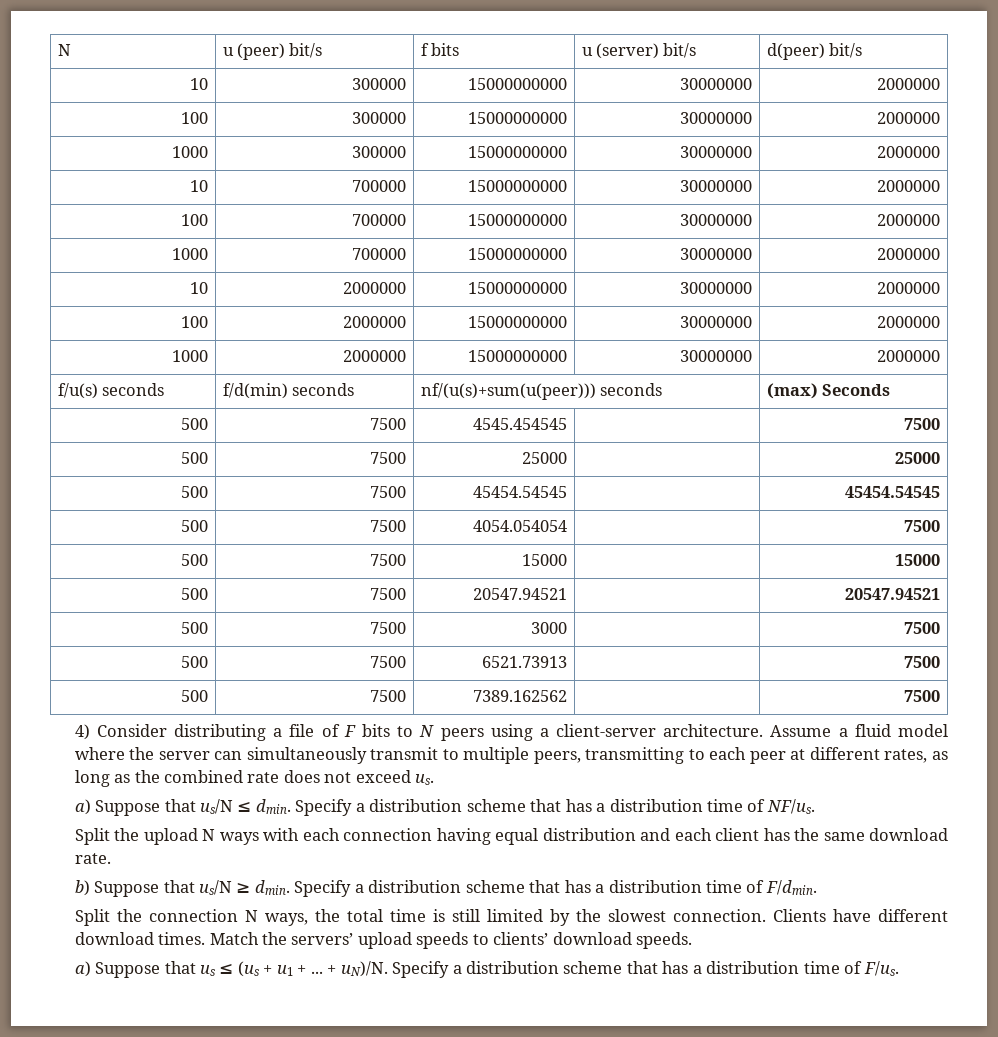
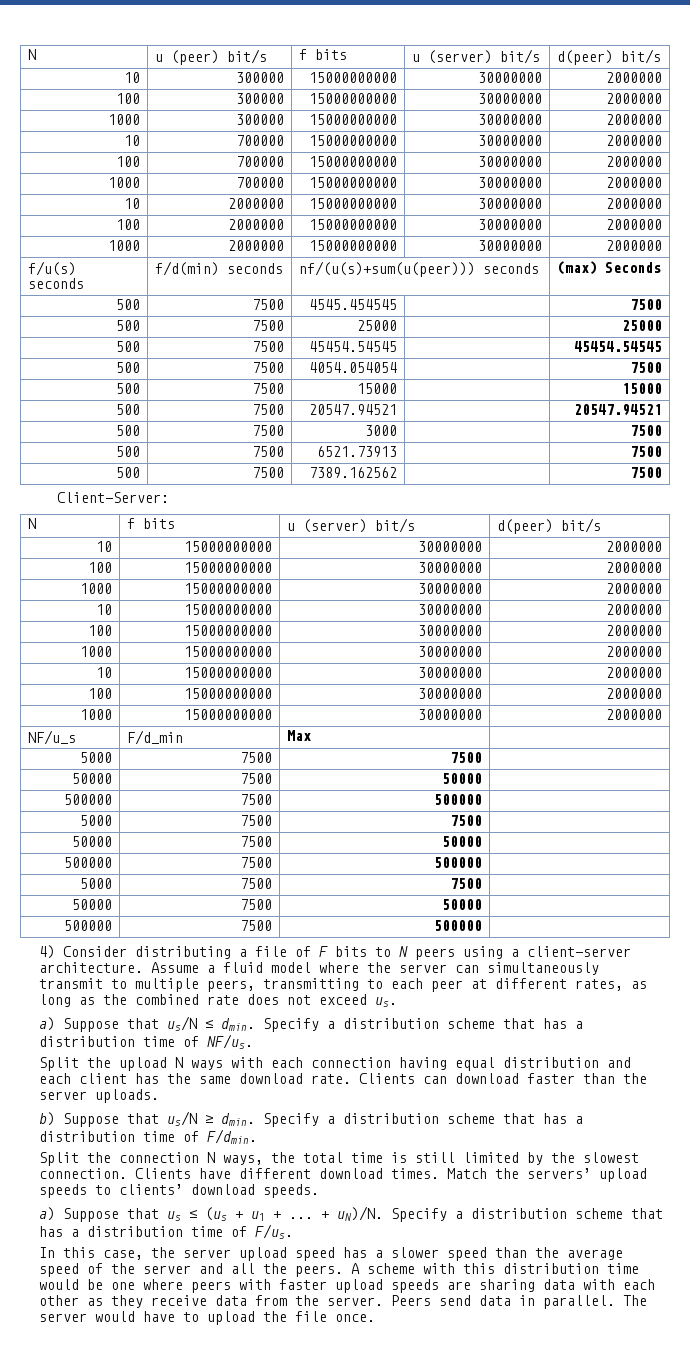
(941, 696) none -> [57,492,170,503] [28,518,37,529] [127,518,176,529] [287,518,416,533] [497,518,602,534] [95,541,112,552] [183,541,272,552] [417,541,482,552] [605,541,662,552] [87,562,112,573] [183,562,272,573] [417,562,482,573] [605,562,662,573] [79,583,112,594] [183,583,272,594] [417,583,482,594] [605,583,662,594] [95,604,112,615] [183,604,272,615] [417,604,482,615] [605,604,662,615] [87,625,112,636] [183,625,272,636] [417,625,482,636] [605,625,662,636] [79,646,112,657] [183,646,272,657] [417,646,482,657] [605,646,662,657] [95,667,112,678] [183,667,272,678] [417,667,482,678] [605,667,662,678] [87,688,112,699] [183,688,272,699] [417,688,482,699] [605,688,662,699] [79,709,112,720] [183,709,272,720] [417,709,482,720] [605,709,662,720] [28,730,77,745] [127,730,184,745] [287,730,312,741] [79,752,112,763] [239,752,272,763] [449,752,482,763] [71,773,112,784] [239,773,272,784] [441,773,482,784] [63,794,112,805] [239,794,272,805] [433,794,482,805] [79,815,112,826] [239,815,272,826] [449,815,482,826] [71,836,112,847] [239,836,272,847] [441,836,482,847] [63,857,112,868] [239,857,272,868] [433,857,482,868] [79,878,112,889] [239,878,272,889] [449,878,482,889] [71,899,112,910] [239,899,272,910] [441,899,482,910] [63,920,112,931] [239,920,272,931] [433,920,482,931] // Client-Server: // N | f bits | u (server) bit/s | d(peer) bit/s // 10 | 15000000000 | 30000000 | 2000000 // 100 | 15000000000 | 30000000 | 2000000 // 1000 | 15000000000 | 30000000 | 2000000 // 10 | 15000000000 | 30000000 | 2000000 // 100 | 15000000000 | 30000000 | 2000000 // 1000 | 15000000000 | 30000000 | 2000000 // 10 | 15000000000 | 30000000 | 2000000 // 100 | 15000000000 | 30000000 | 2000000 // 1000 | 15000000000 | 30000000 | 2000000 // NF/u_s | F/d_min | Max | // 5000 | 7500 | 7500 | // 50000 | 7500 | 50000 | // 500000 | 7500 | 500000 | // 5000 | 7500 | 7500 | // 50000 | 7500 | 50000 | // 500000 | 7500 | 500000 | // 5000 | 7500 | 7500 | // 50000 | 7500 | 50000 | // 500000 | 7500 | 500000 |
(111, 858) none -> [358,1073,647,1084] [38,1089,159,1103] Clients can download faster than the server uploads.
(899, 968) none -> [38,1247,623,1261] [38,1263,639,1277] [38,1279,655,1293] [38,1295,647,1309] [38,1311,375,1325] // In this case, the server upload speed has a slower speed than the average speed of the server and all the peers. A scheme with this distribution time would be one where peers with faster upload speeds are sharing data with each other as they receive data from the server. Peers send data in parallel. The server would have to upload the file once.

